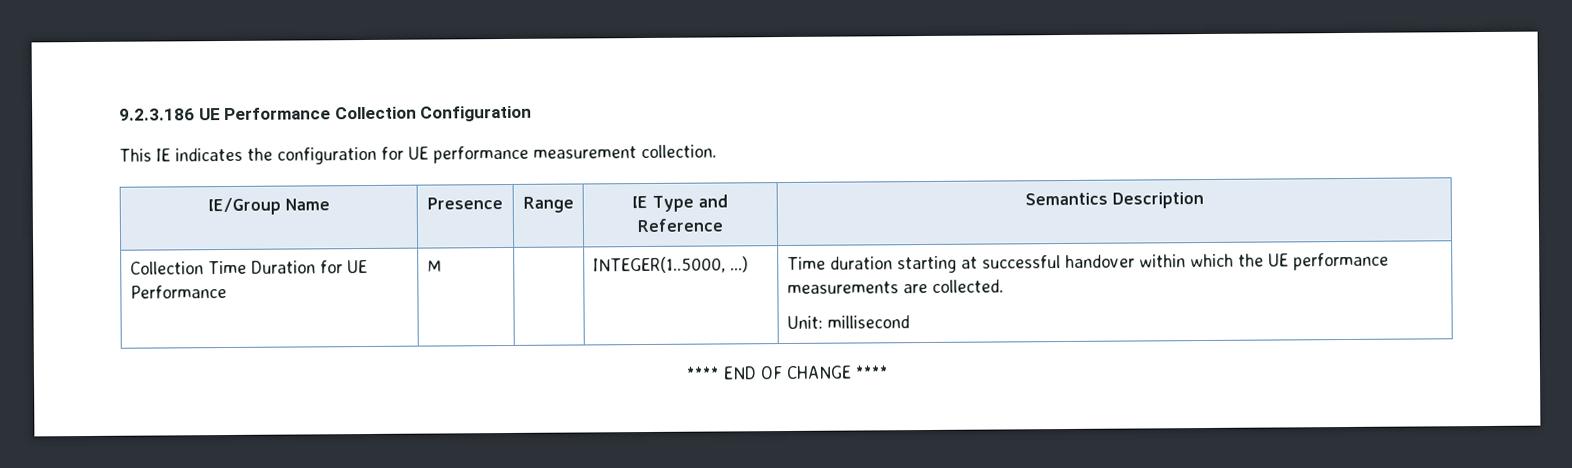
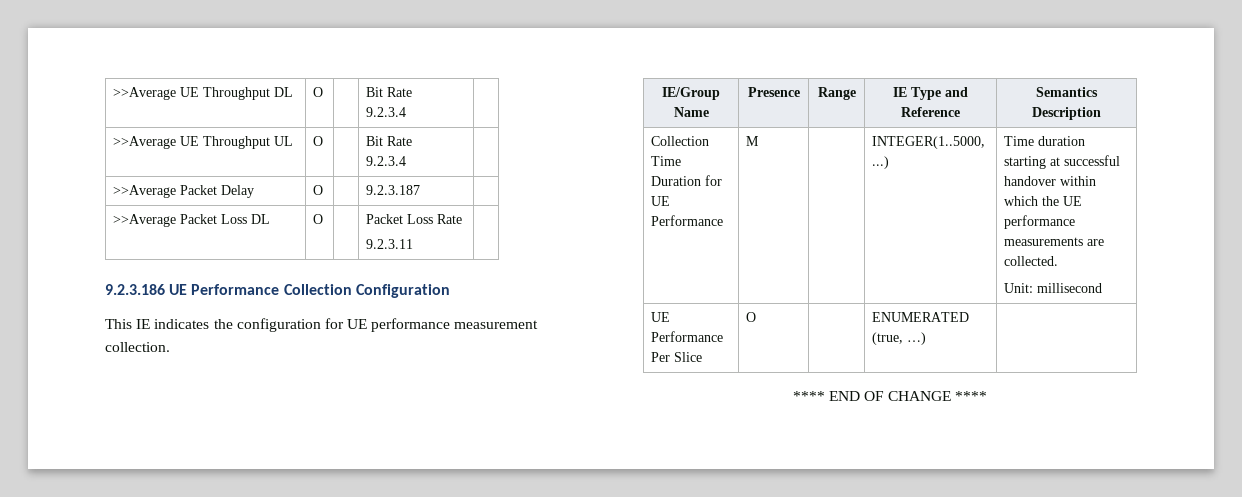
(119, 114) none -> [113,87,294,100] [313,87,324,97] [366,87,413,97] [366,107,407,117] [113,136,294,149] [313,136,324,146] [366,136,413,146] [366,156,407,166] [113,185,255,198] [313,185,324,195] [366,185,421,195] [113,214,271,227] [313,214,324,224] [366,214,463,224] [366,239,414,249] >>Average UE Throughput DL | O | | Bit Rate // 9.2.3.4 | // >>Average UE Throughput UL | O | | Bit Rate // 9.2.3.4 | // >>Average Packet Delay | O | | 9.2.3.187 | // >>Average Packet Loss DL | O | | Packet Loss Rate // 9.2.3.11 | //
(910, 322) none -> [651,312,671,322] [651,331,724,342] [651,352,703,362] [746,312,757,322] [872,312,970,322] [872,332,927,345] // UE Performance Per Slice | O | | ENUMERATED (true, …) |

